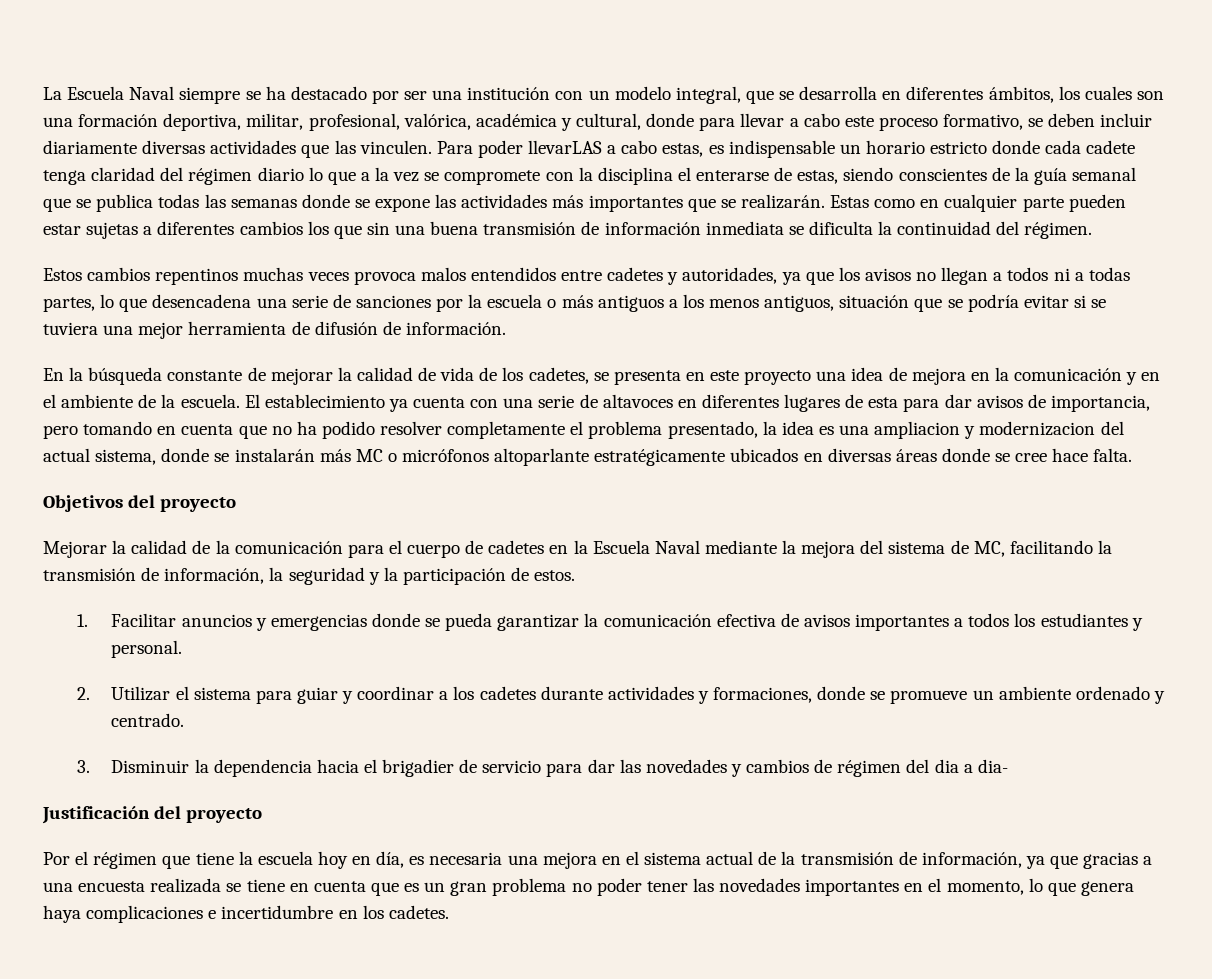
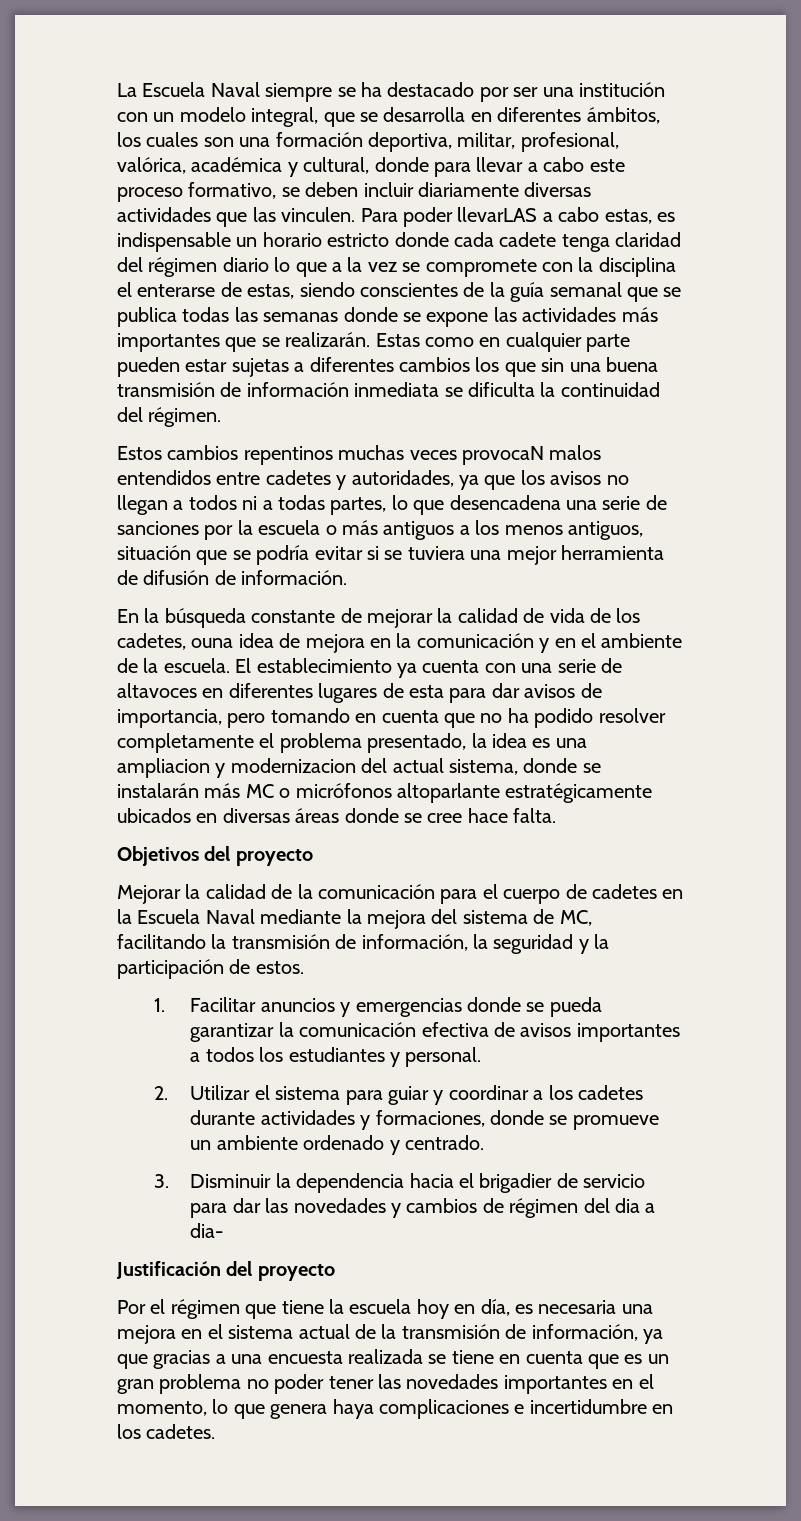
[353,271,416,285] provoca -> [462,446,544,465] provocaN
[593,370,847,385] se presenta en este proyecto una -> [191,638,234,648] ouna

